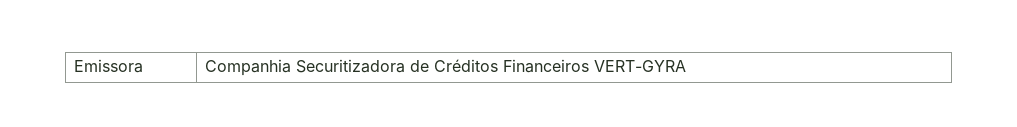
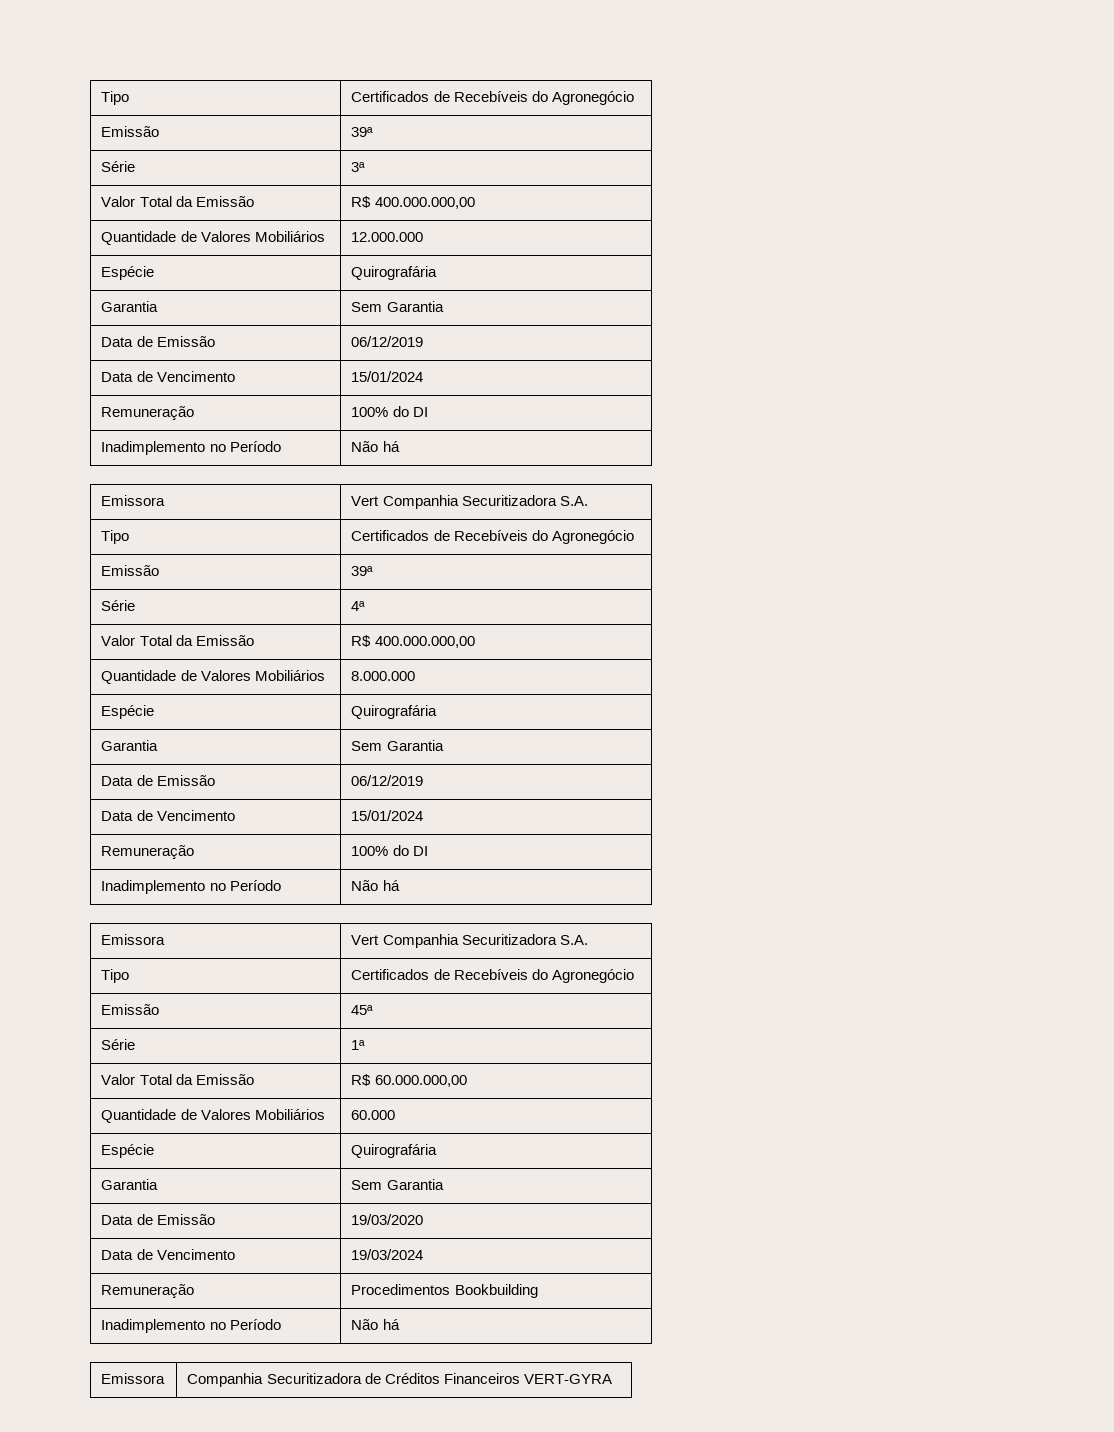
(73, 66) none -> [101,91,130,105] [351,91,634,105] [101,126,160,137] [351,127,374,137] [101,161,136,172] [351,162,366,172] [101,196,254,207] [351,196,475,209] [101,231,325,245] [351,232,424,242] [101,266,155,280] [351,266,438,280] [101,301,159,312] [351,301,444,312] [101,336,215,347] [351,336,424,347] [101,371,235,382] [351,371,424,382] [101,406,195,420] [351,406,428,417] [101,441,281,455] [351,441,400,452] [101,495,166,506] [351,495,588,509] [101,530,130,544] [351,530,634,544] [101,565,160,576] [351,566,374,576] [101,600,136,611] [351,601,366,611] [101,635,254,646] [351,635,475,648] [101,670,325,684] [351,671,416,681] [101,705,155,719] [351,705,438,719] [101,740,159,751] [351,740,444,751] [101,775,215,786] [351,775,424,786] [101,810,235,821] [351,810,424,821] [101,845,195,859] [351,845,428,856] [101,880,281,894] [351,880,400,891] [101,934,166,945] [351,934,588,948] [101,969,130,983] [351,969,634,983] [101,1004,160,1015] [351,1005,374,1015] [101,1039,136,1050] [351,1040,366,1050] [101,1074,254,1085] [351,1074,467,1087] [101,1109,325,1123] [351,1110,396,1120] [101,1144,155,1158] [351,1144,438,1158] [101,1179,159,1190] [351,1179,444,1190] [101,1214,215,1225] [351,1214,424,1225] [101,1249,235,1260] [351,1249,424,1260] [101,1284,195,1298] [351,1284,538,1298] [101,1319,281,1333] [351,1319,400,1330] Tipo | Certificados de Recebíveis do Agronegócio // Emissão | 39ª // Série | 3ª // Valor Total da Emissão | R$ 400.000.000,00 // Quantidade de Valores Mobiliários | 12.000.000 // Espécie | Quirografária // Garantia | Sem Garantia // Data de Emissão | 06/12/2019 // Data de Vencimento | 15/01/2024 // Remuneração | 100% do DI // Inadimplemento no Período | Não há // Emissora | Vert Companhia Securitizadora S.A. // Tipo | Certificados de Recebíveis do Agronegócio // Emissão | 39ª // Série | 4ª // Valor Total da Emissão | R$ 400.000.000,00 // Quantidade de Valores Mobiliários | 8.000.000 // Espécie | Quirografária // Garantia | Sem Garantia // Data de Emissão | 06/12/2019 // Data de Vencimento | 15/01/2024 // Remuneração | 100% do DI // Inadimplemento no Período | Não há // Emissora | Vert Companhia Securitizadora S.A. // Tipo | Certificados de Recebíveis do Agronegócio // Emissão | 45ª // Série | 1ª // Valor Total da Emissão | R$ 60.000.000,00 // Quantidade de Valores Mobiliários | 60.000 // Espécie | Quirografária // Garantia | Sem Garantia // Data de Emissão | 19/03/2020 // Data de Vencimento | 19/03/2024 // Remuneração | Procedimentos Bookbuilding // Inadimplemento no Período | Não há //

